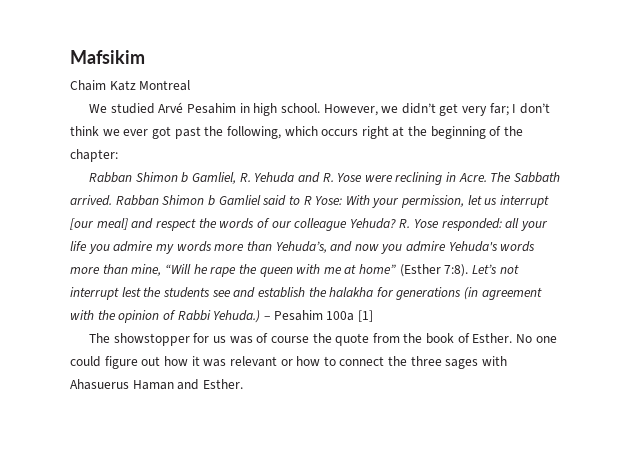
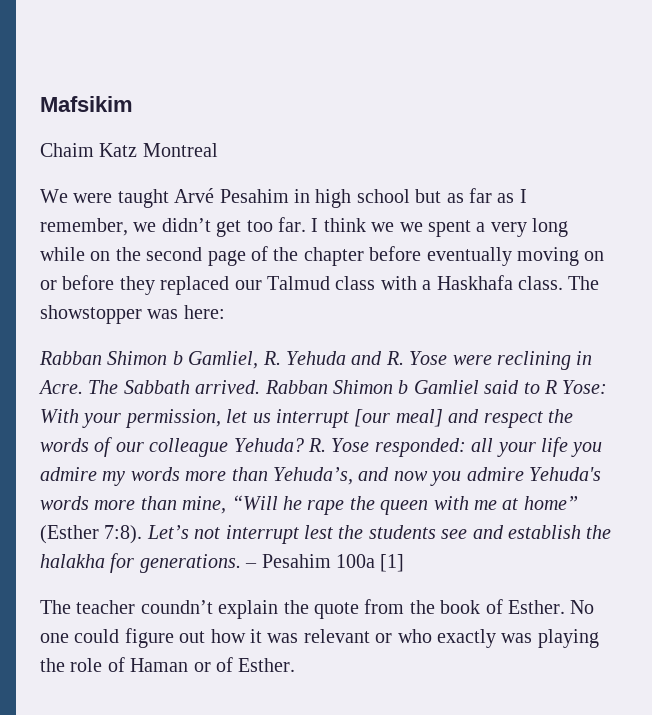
[110,103,155,114] studied -> [73,189,169,208] were taught
[280,103,551,116] [70,126,524,139] [70,149,118,162] school. However, we didn’t get very far; I don’t think we ever got past the following, which occurs right at the beginning of the chapter: -> [356,188,527,203] [40,217,569,237] [40,246,605,266] [40,275,600,295] [40,305,225,324] school but as far as I remember, we didn’t get too far. I think we we spent a very long while on the second page of the chapter before eventually moving on or before they replaced our Talmud class with a Haskhafa class. The showstopper was here:
[396,287,542,300] [70,310,261,323] generations (in agreement with the opinion of Rabbi Yehuda.) -> [139,554,241,573] generations.
[113,333,309,346] showstopper for us was of course -> [76,600,279,619] teacher coundn’t explain
[296,356,508,369] [70,379,200,390] how to connect the three sages with Ahasuerus Haman and -> [397,629,599,648] [40,657,233,672] who exactly was playing the role of Haman or of

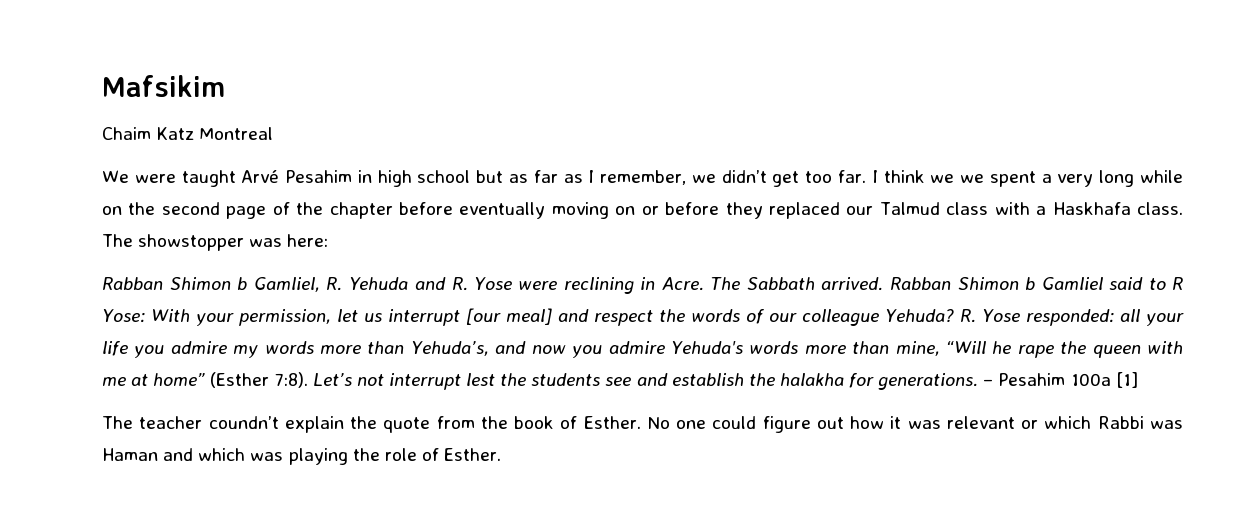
[397,629,496,648] who exactly -> [1044,416,1184,429] [102,448,246,461] which Rabbi was Haman and which
[130,657,233,672] Haman or of -> (439, 454) none

